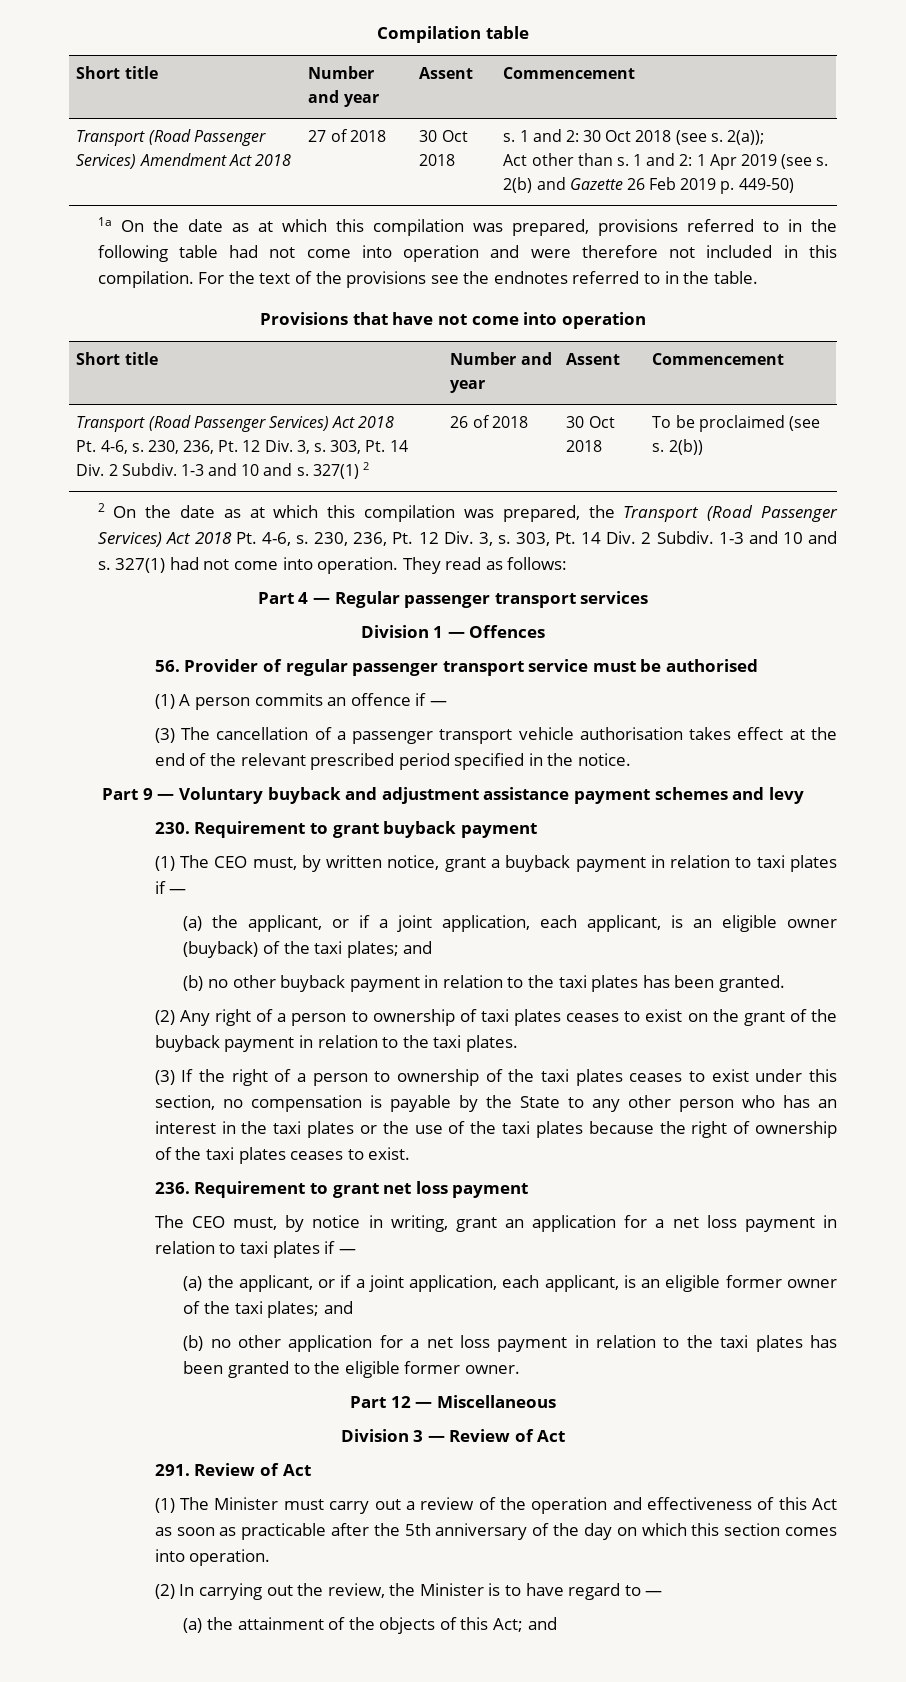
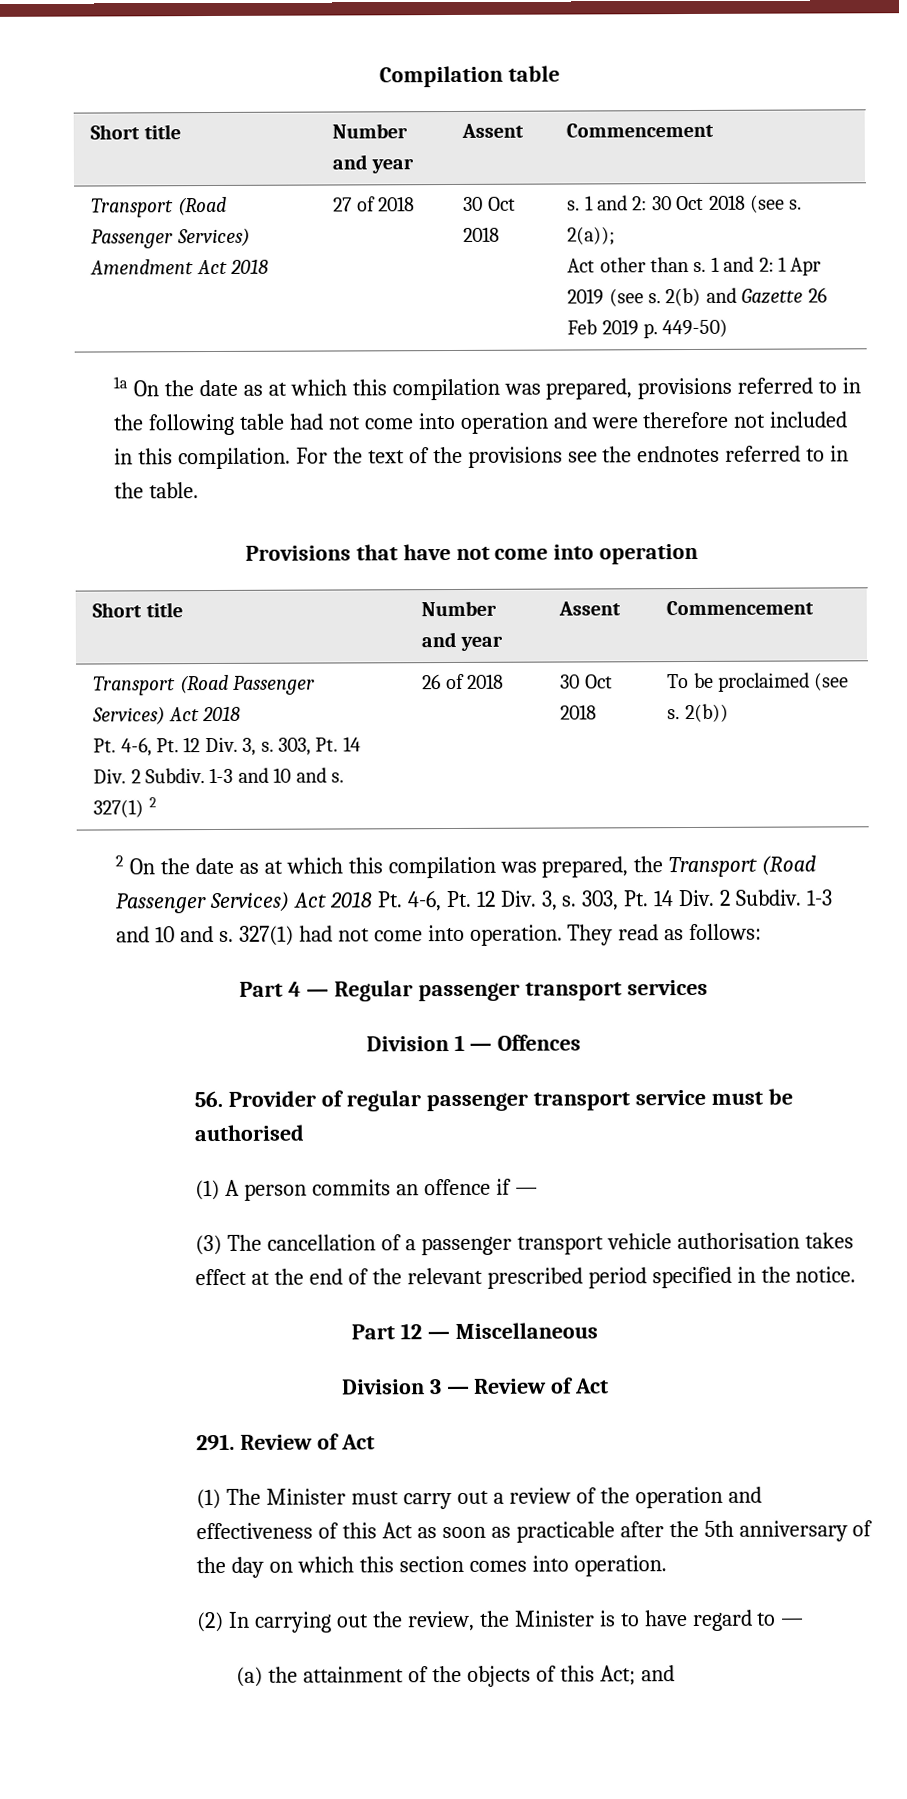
[131,440,215,454] s. 230, 236, -> (152, 747) none
[296,532,388,546] s. 230, 236, -> (442, 901) none
[102,787,804,804] [154,821,537,838] [154,855,837,872] [154,881,187,894] [183,915,838,932] [183,941,433,958] [183,975,786,992] [154,1009,838,1026] [154,1035,518,1052] [154,1069,837,1086] [154,1095,837,1112] [154,1121,838,1138] [154,1147,411,1164] [154,1181,529,1198] [154,1215,837,1232] [154,1241,356,1258] [183,1275,838,1292] [183,1301,353,1318] [183,1335,837,1352] [183,1361,520,1378] // Part 9 — Voluntary buyback and adjustment assistance payment schemes and levy // 230. Requirement to grant buyback payment // (1) The CEO must, by written notice, grant a buyback payment in relation to taxi plates if — // (a) the applicant, or if a joint application, each applicant, is an eligible owner (buyback) of the taxi plates; and // (b) no other buyback payment in relation to the taxi plates has been granted. // (2) Any right of a person to ownership of taxi plates ceases to exist on the grant of the buyback payment in relation to the taxi plates. // (3) If the right of a person to ownership of the taxi plates ceases to exist under this section, no compensation is payable by the State to any other person who has an interest in the taxi plates or the use of the taxi plates because the right of ownership of the taxi plates ceases to exist. // 236. Requirement to grant net loss payment // The CEO must, by notice in writing, grant an application for a net loss payment in relation to taxi plates if — // (a) the applicant, or if a joint application, each applicant, is an eligible former owner of the taxi plates; and // (b) no other application for a net loss payment in relation to the taxi plates has been granted to the eligible former owner. -> (857, 1274) none

